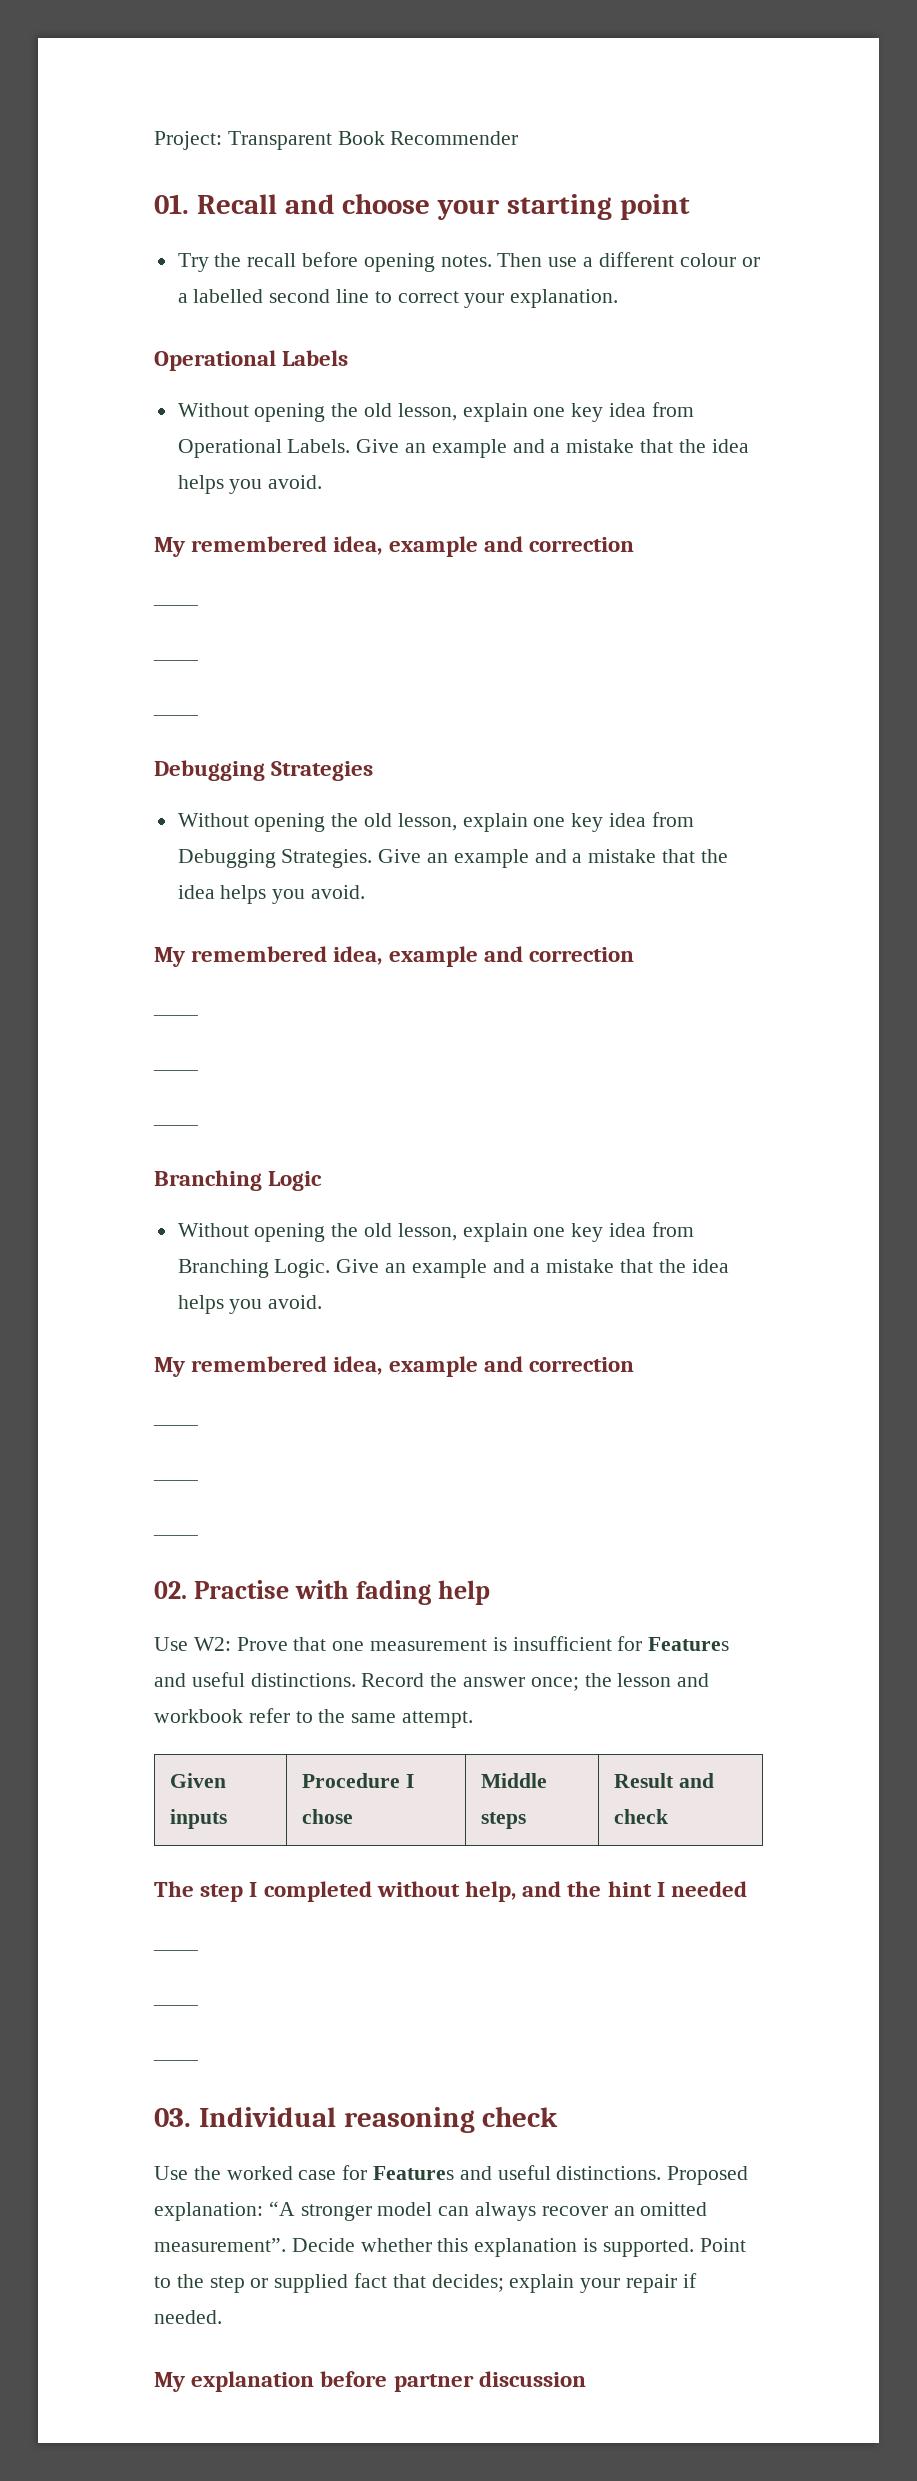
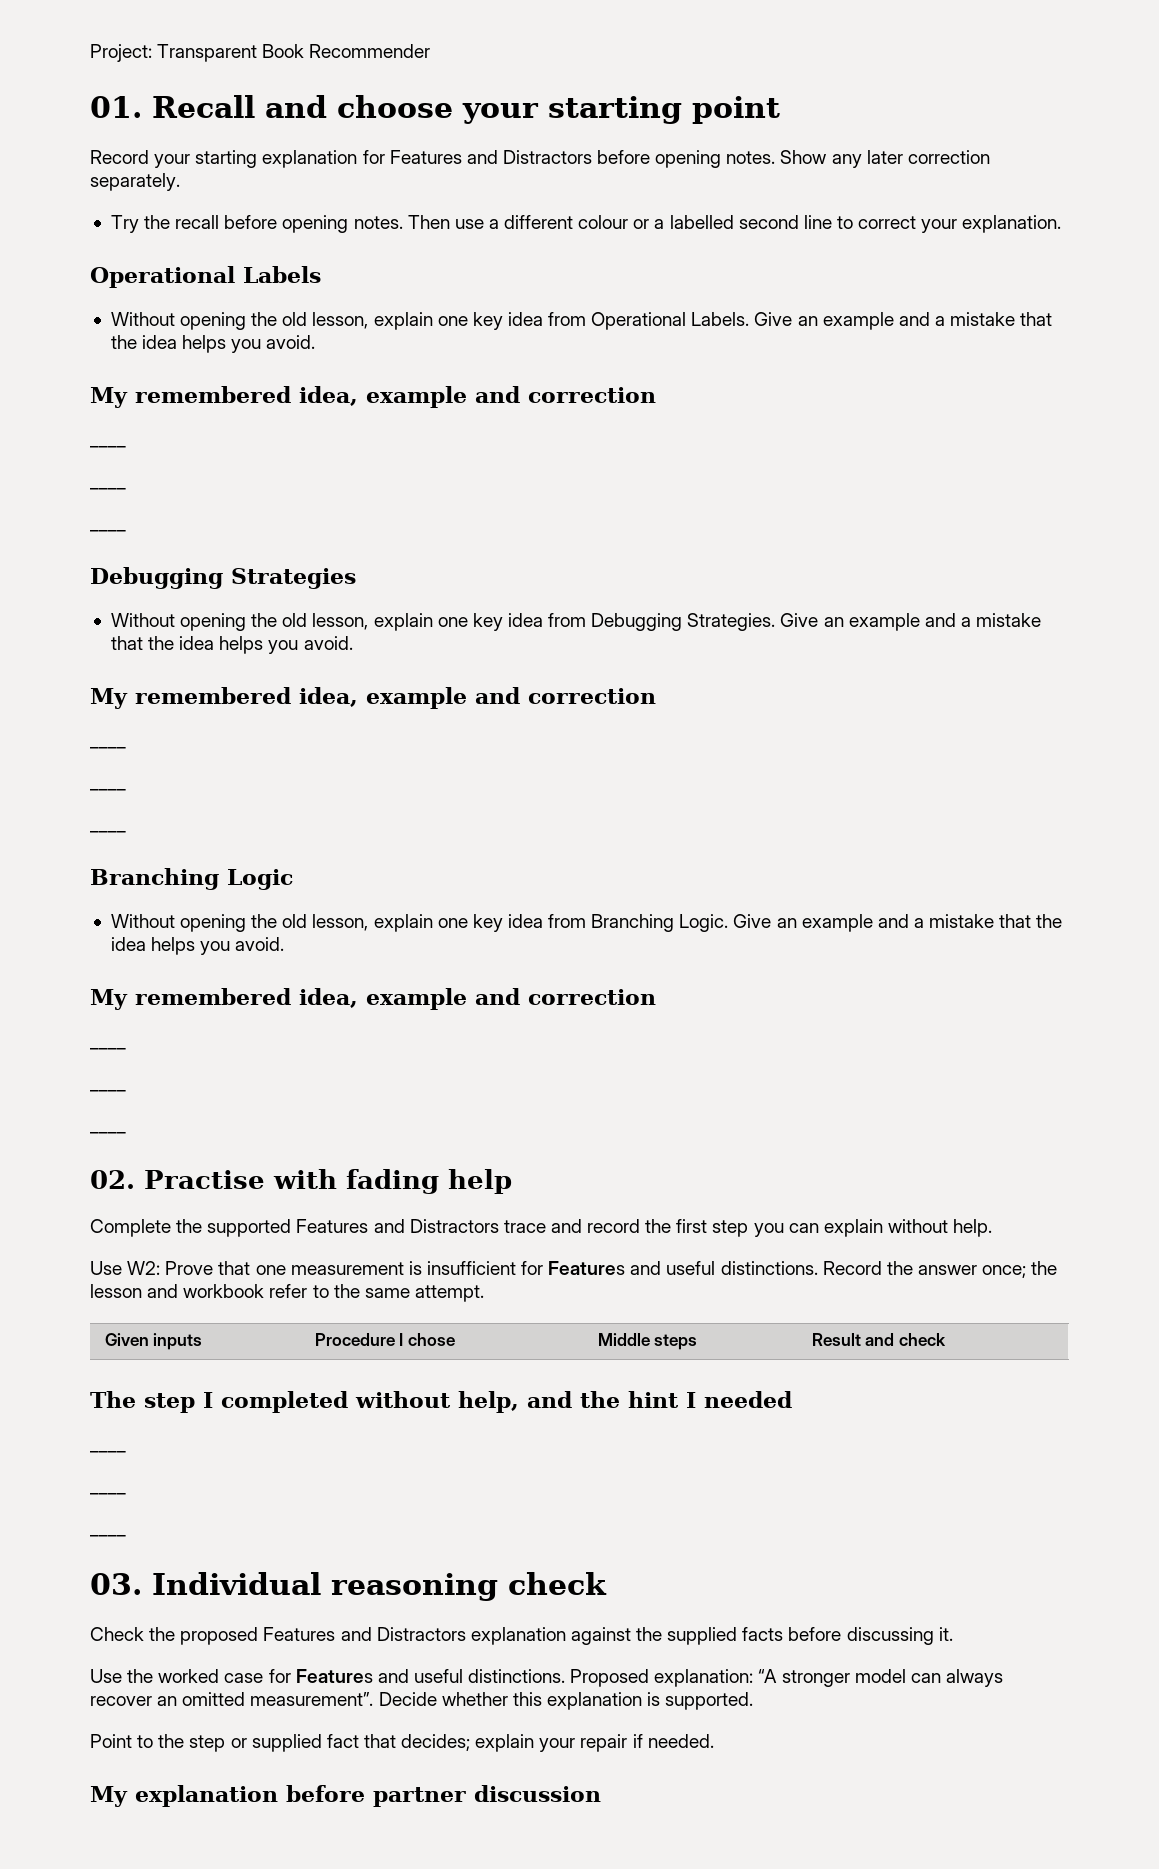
(690, 207) none -> [90,150,990,168] [90,173,180,191] // Record your starting explanation for Features and Distractors before opening notes. Show any later correction separately.
(491, 1592) none -> [90,1219,993,1237] // Complete the supported Features and Distractors trace and record the first step you can explain without help.
(559, 2116) none -> [90,1627,953,1645] // Check the proposed Features and Distractors explanation against the supplied facts before discussing it.
(694, 2247) none -> (754, 1701) //

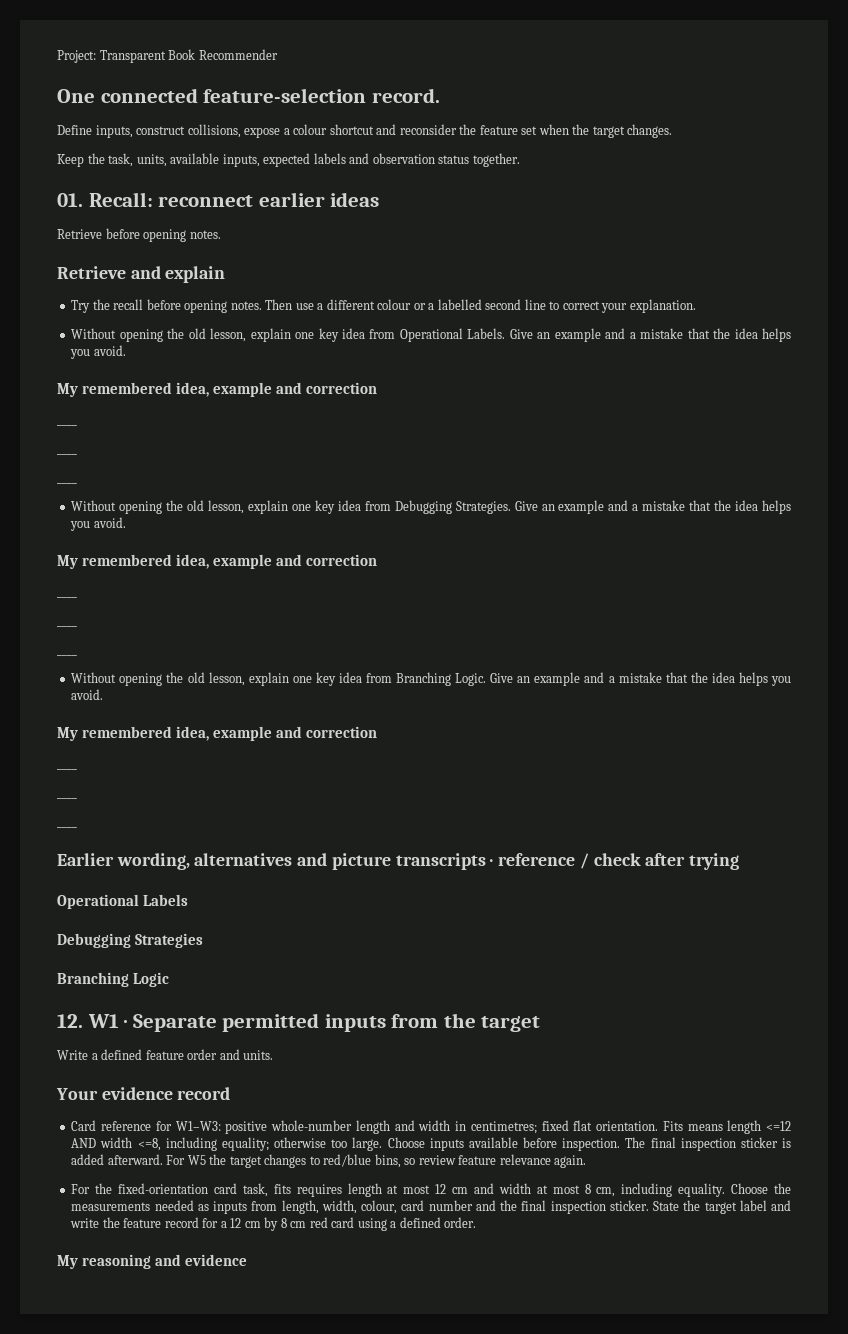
[90,95,780,124] [90,150,990,168] [90,173,180,191] 01. Recall and choose your starting point // Record your starting explanation for Features and Distractors before opening notes. Show any later correction separately. -> [57,88,440,103] [57,124,673,138] [57,153,520,167] [57,192,380,207] [57,228,221,242] [57,266,226,283] One connected feature-selection record. // Define inputs, construct collisions, expose a colour shortcut and reconsider the feature set when the target changes. // Keep the task, units, available inputs, expected labels and observation status together. // 01. Recall: reconnect earlier ideas // Retrieve before opening notes. // Retrieve and explain
[90,266,321,288] // Operational Labels -> (696, 306) none
[90,567,356,589] // Debugging Strategies -> (77, 483) none
[90,868,293,890] // Branching Logic -> (77, 655) none
[90,1169,512,1194] [90,1219,993,1237] [90,1261,1058,1278] [90,1284,484,1302] [104,1333,203,1350] [314,1333,456,1346] [597,1333,698,1350] [811,1333,947,1346] [90,1391,792,1413] [90,1451,126,1453] [90,1493,126,1495] [90,1535,126,1537] [90,1572,607,1601] [90,1627,953,1645] [90,1669,1003,1687] [90,1692,754,1710] [90,1734,714,1752] [90,1785,601,1807] 02. Practise with fading help // Complete the supported Features and Distractors trace and record the first step you can explain without help. // Use W2: Prove that one measurement is insufficient for Features and useful distinctions. Record the answer once; the lesson and workbook refer to the same attempt. // Given inputs | Procedure I chose | Middle steps | Result and check // The step I completed without help, and the hint I needed // ____ // ____ // ____ // 03. Individual reasoning check // Check the proposed Features and Distractors explanation against the supplied facts before discussing it. // Use the worked case for Features and useful distinctions. Proposed explanation: “A stronger model can always recover an omitted measurement”. Decide whether this explanation is supported. // Point to the step or supplied fact that decides; explain your repair if needed. // My explanation before partner discussion -> [57,853,739,870] [57,894,189,909] [57,933,204,948] [57,972,170,987] [57,1013,541,1032] [57,1049,274,1060] [56,1087,231,1100] [71,1120,792,1134] [71,1137,792,1151] [71,1154,587,1168] [71,1183,791,1197] [71,1200,792,1214] [70,1217,477,1231] [57,1254,248,1269] Earlier wording, alternatives and picture transcripts · reference / check after trying // Operational Labels // Debugging Strategies // Branching Logic // 12. W1 · Separate permitted inputs from the target // Write a defined feature order and units. // Your evidence record // Card reference for W1–W3: positive whole-number length and width in centimetres; fixed flat orientation. Fits means length <=12 AND width <=8, including equality; otherwise too large. Choose inputs available before inspection. The final inspection sticker is added afterward. For W5 the target changes to red/blue bins, so review feature relevance again. // For the fixed-orientation card task, fits requires length at most 12 cm and width at most 8 cm, including equality. Choose the measurements needed as inputs from length, width, colour, card number and the final inspection sticker. State the target label and write the feature record for a 12 cm by 8 cm red card using a defined order. // My reasoning and evidence

